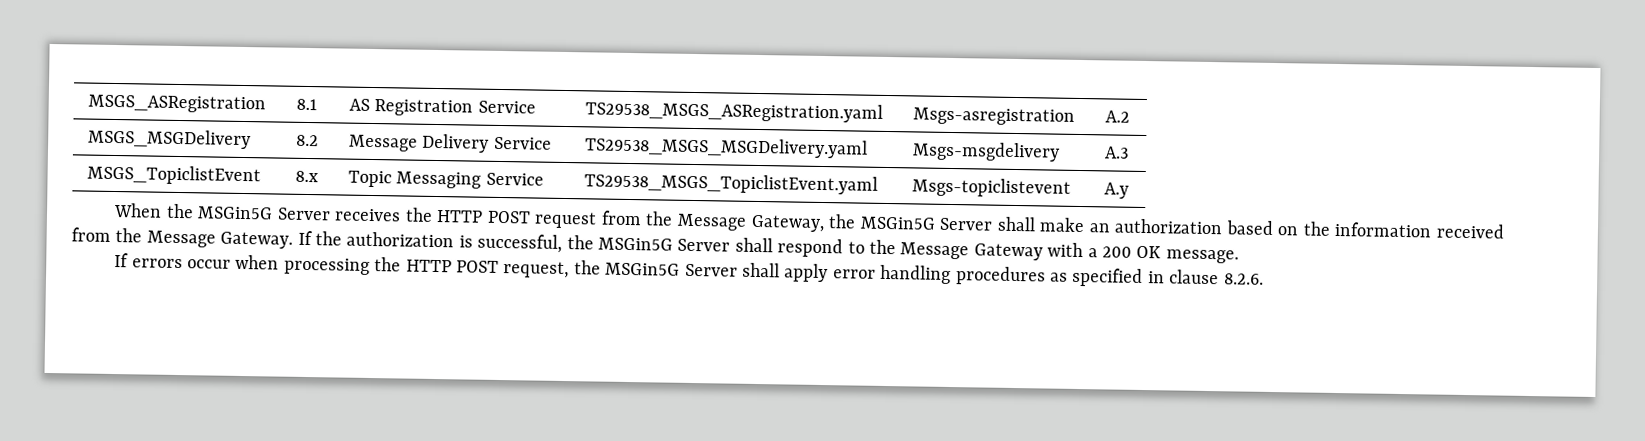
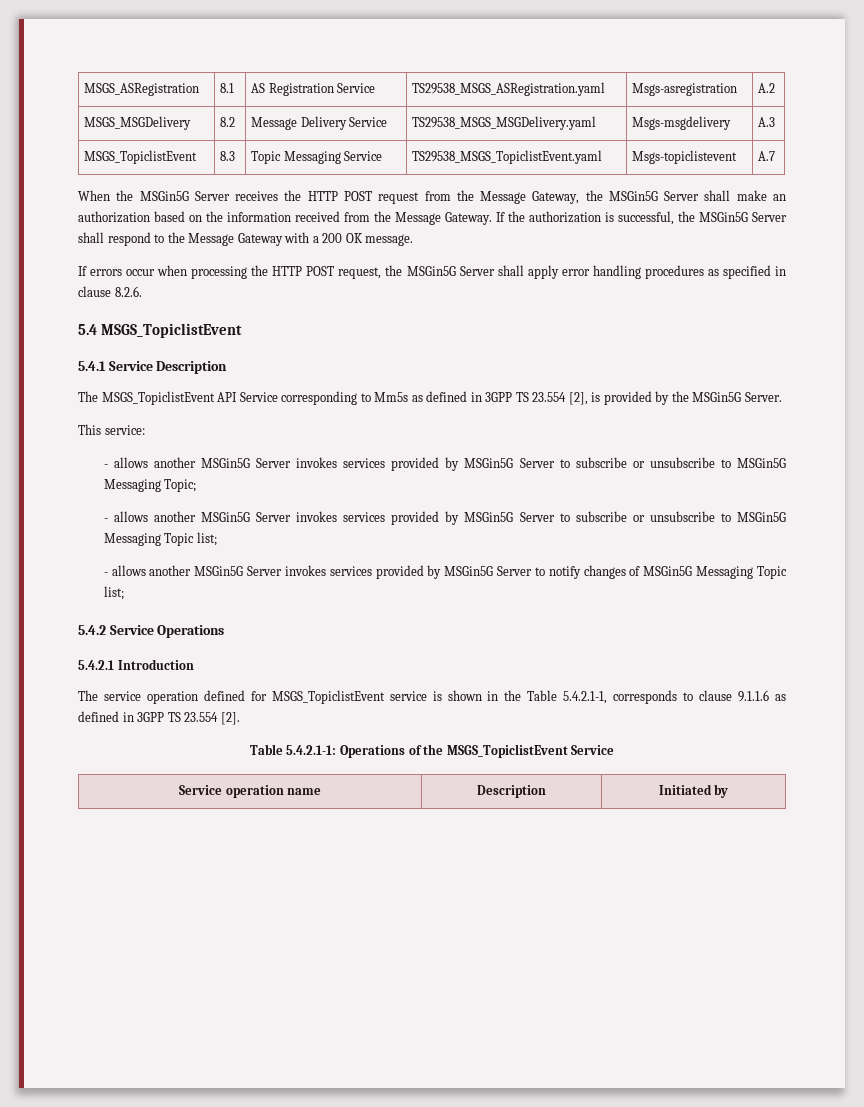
[295,170,320,183] 8.x -> [220,151,236,161] 8.3
[1104,182,1130,199] A.y -> [758,151,776,161] A.7
(1264, 279) none -> [78,323,242,338] [78,361,228,374] [78,391,782,405] [78,424,145,435] [103,457,786,471] [103,479,197,492] [103,511,786,525] [103,532,217,546] [103,565,787,579] [103,586,124,600] [78,625,225,638] [78,659,194,670] [78,690,787,704] [78,711,240,725] [249,744,615,758] [178,785,322,798] [477,785,546,798] [658,784,729,798] // 5.4 MSGS_TopiclistEvent // 5.4.1 Service Description // The MSGS_TopiclistEvent API Service corresponding to Mm5s as defined in 3GPP TS 23.554 [2], is provided by the MSGin5G Server. // This service: // - allows another MSGin5G Server invokes services provided by MSGin5G Server to subscribe or unsubscribe to MSGin5G Messaging Topic; // - allows another MSGin5G Server invokes services provided by MSGin5G Server to subscribe or unsubscribe to MSGin5G Messaging Topic list; // - allows another MSGin5G Server invokes services provided by MSGin5G Server to notify changes of MSGin5G Messaging Topic list; // 5.4.2 Service Operations // 5.4.2.1 Introduction // The service operation defined for MSGS_TopiclistEvent service is shown in the Table 5.4.2.1-1, corresponds to clause 9.1.1.6 as defined in 3GPP TS 23.554 [2]. // Table 5.4.2.1-1: Operations of the MSGS_TopiclistEvent Service // Service operation name | Description | Initiated by

